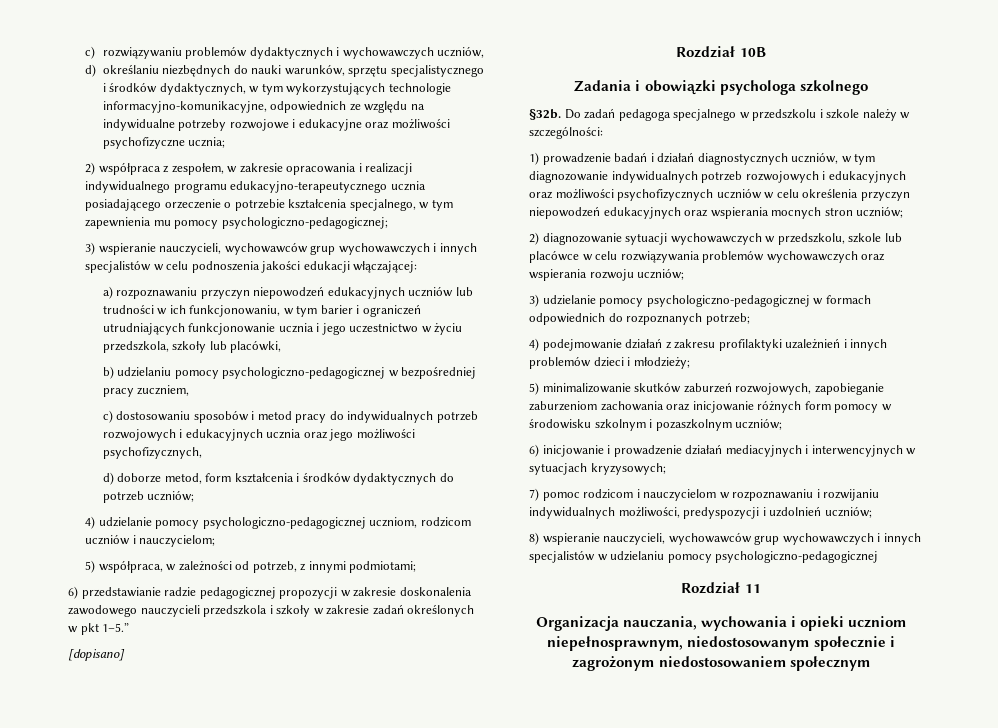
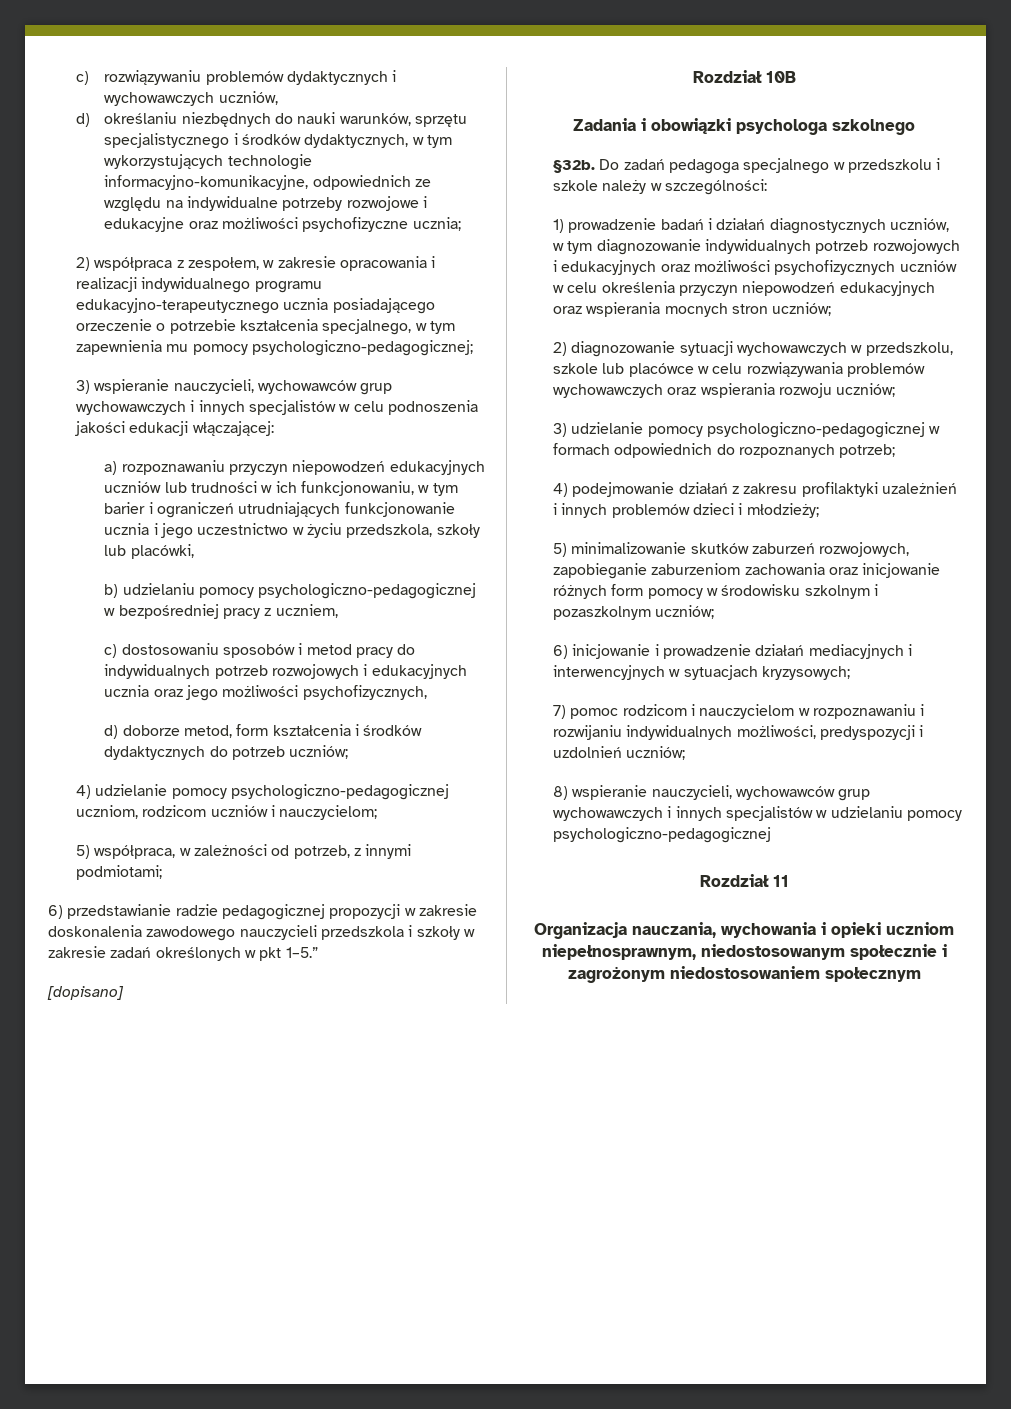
[137,385,190,396] zuczniem, -> [264,604,338,618] z uczniem,

